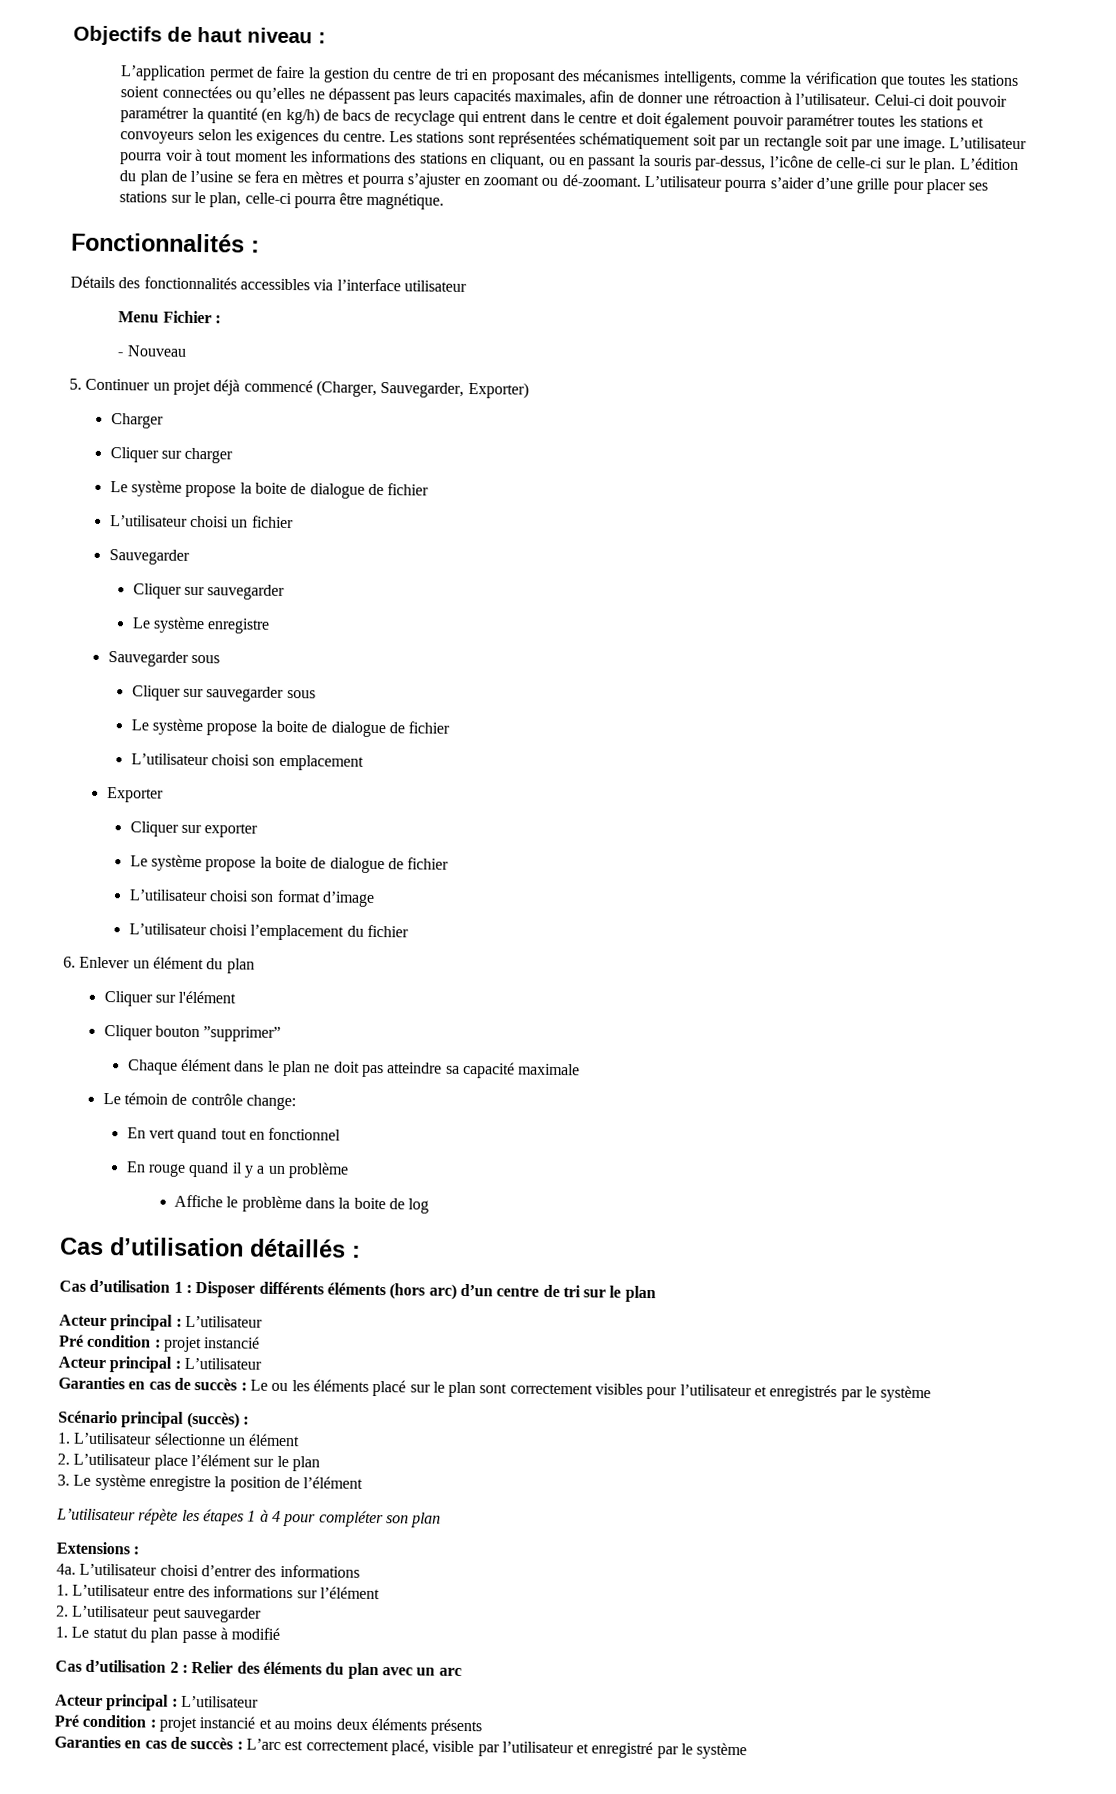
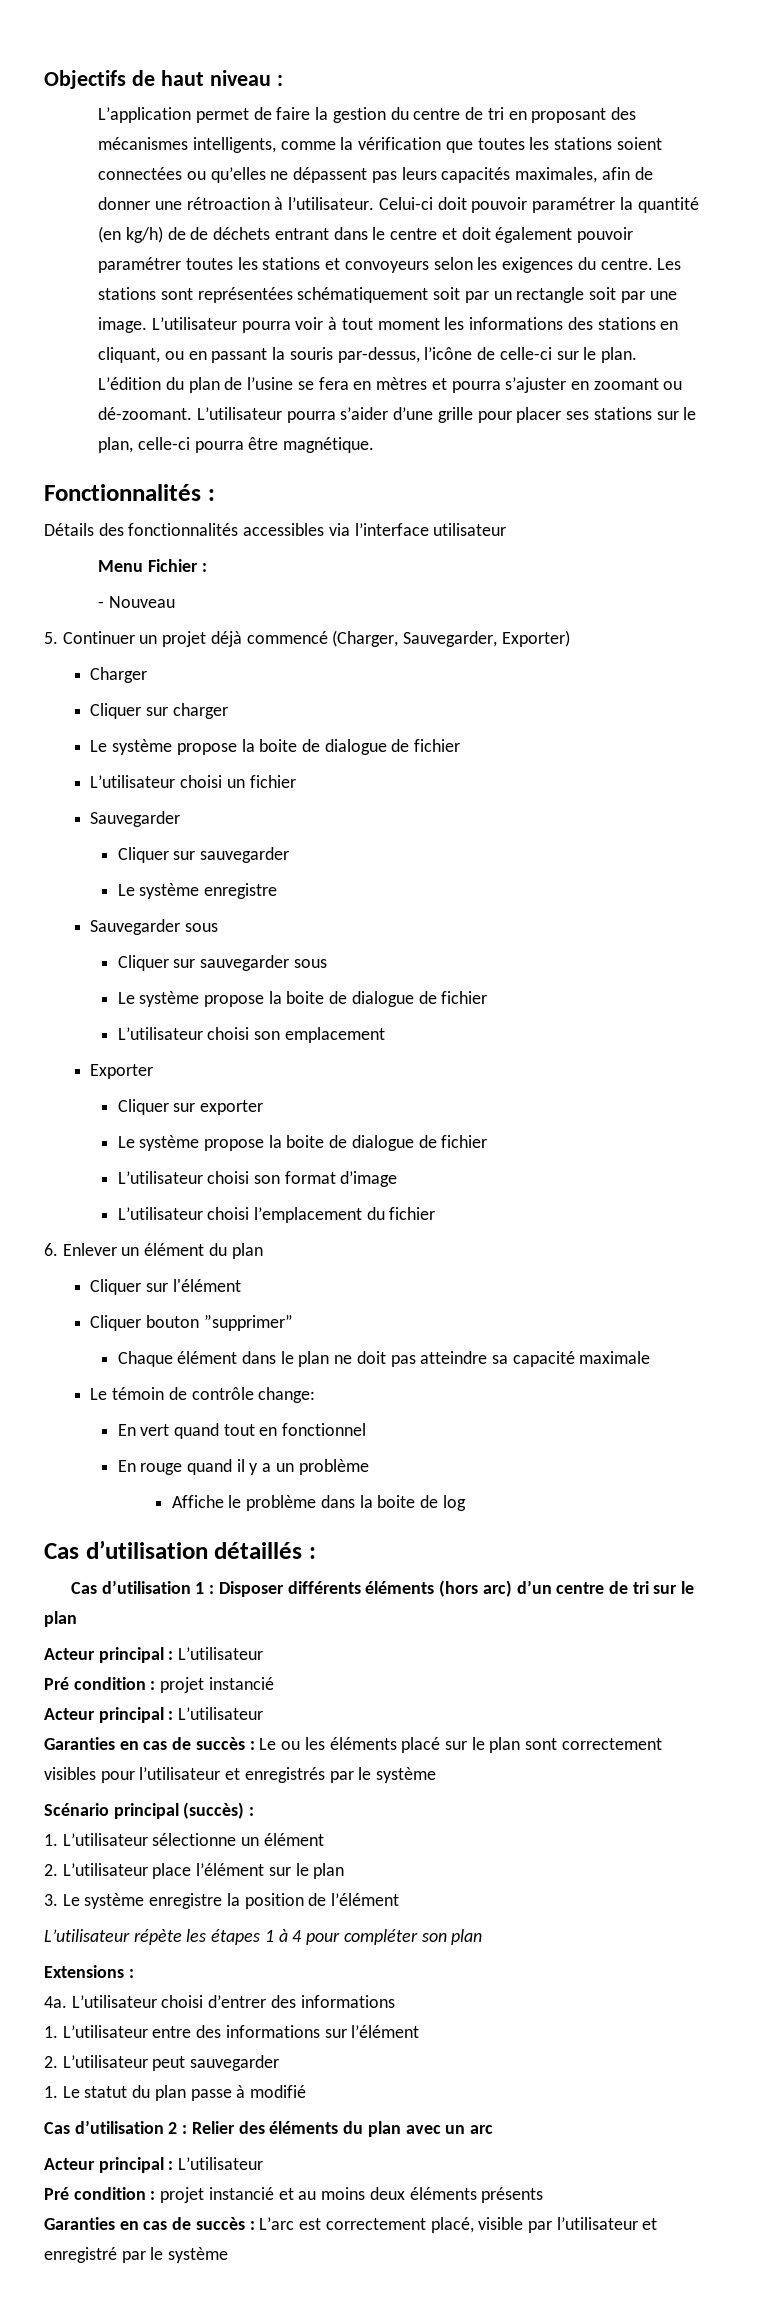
[342,109,528,127] bacs de recyclage qui entrent -> [190,227,329,240] de déchets entrant

